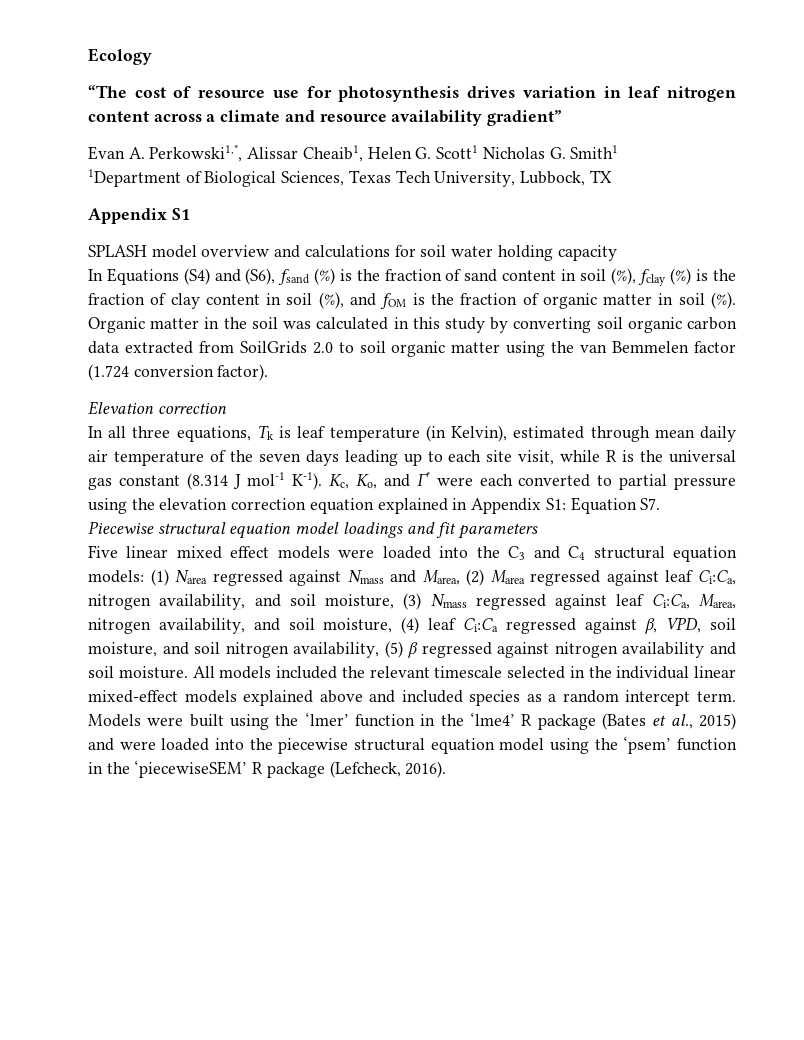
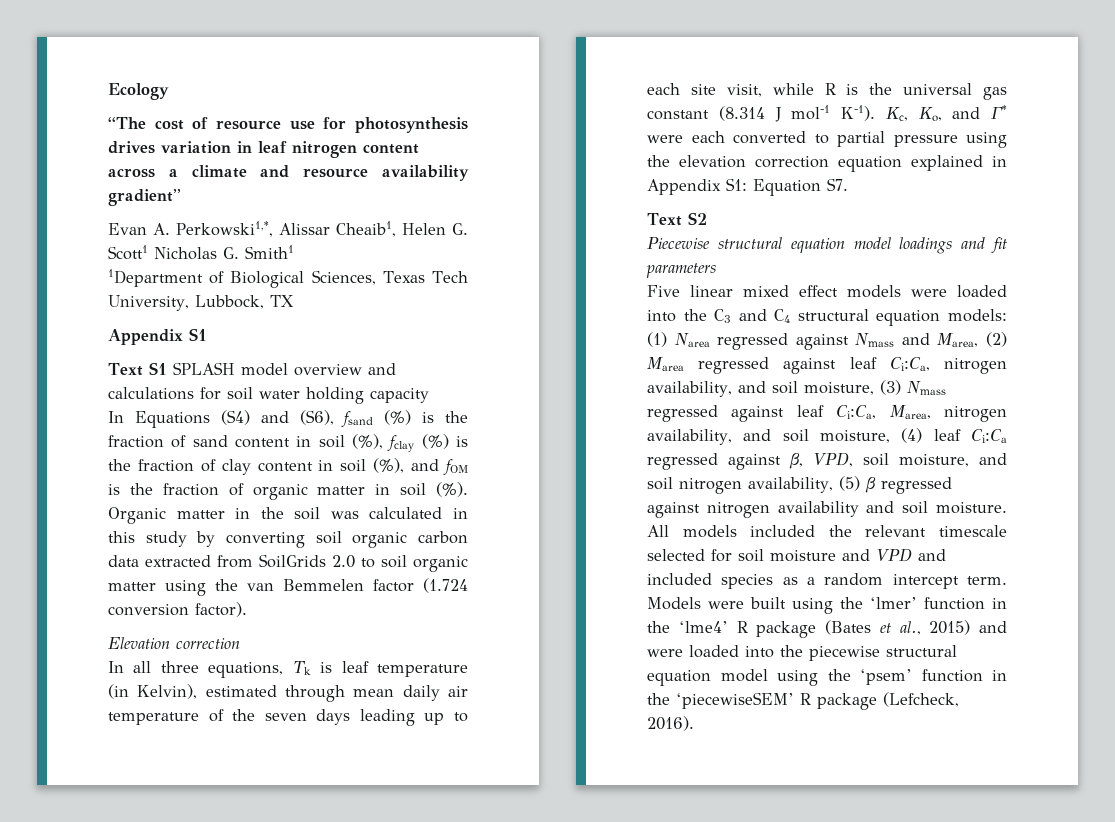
(190, 214) none -> [108,362,167,376] Text S1
(661, 504) none -> [647,212,707,226] // Text S2
[569,666,736,679] [88,690,363,706] in the individual linear mixed-effect models explained above -> [711,548,912,562] for soil moisture and VPD

